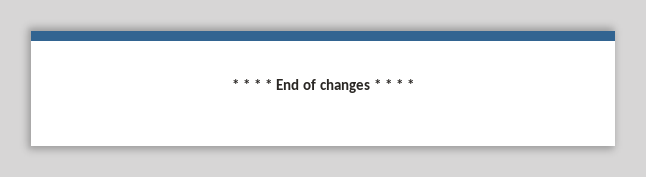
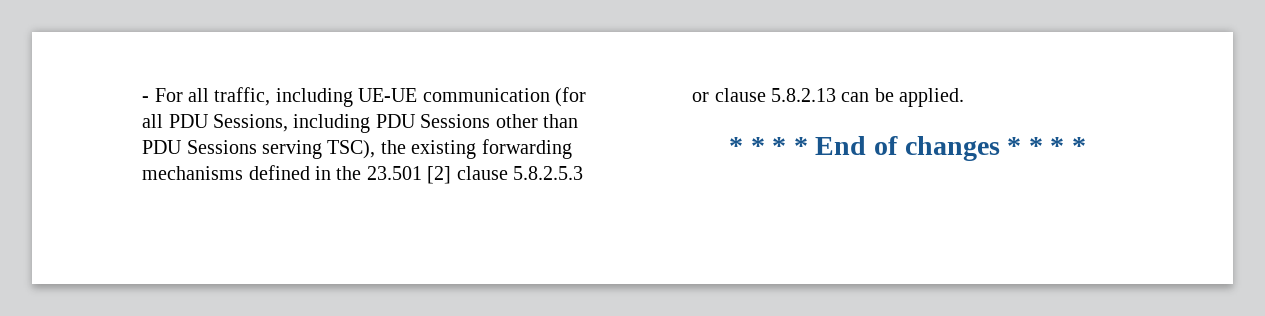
(232, 84) none -> [142,87,587,107] [142,114,579,133] [142,139,572,159] [142,165,584,184] [692,88,965,107] - For all traffic, including UE-UE communication (for all PDU Sessions, including PDU Sessions other than PDU Sessions serving TSC), the existing forwarding mechanisms defined in the 23.501 [2] clause 5.8.2.5.3 or clause 5.8.2.13 can be applied. //

